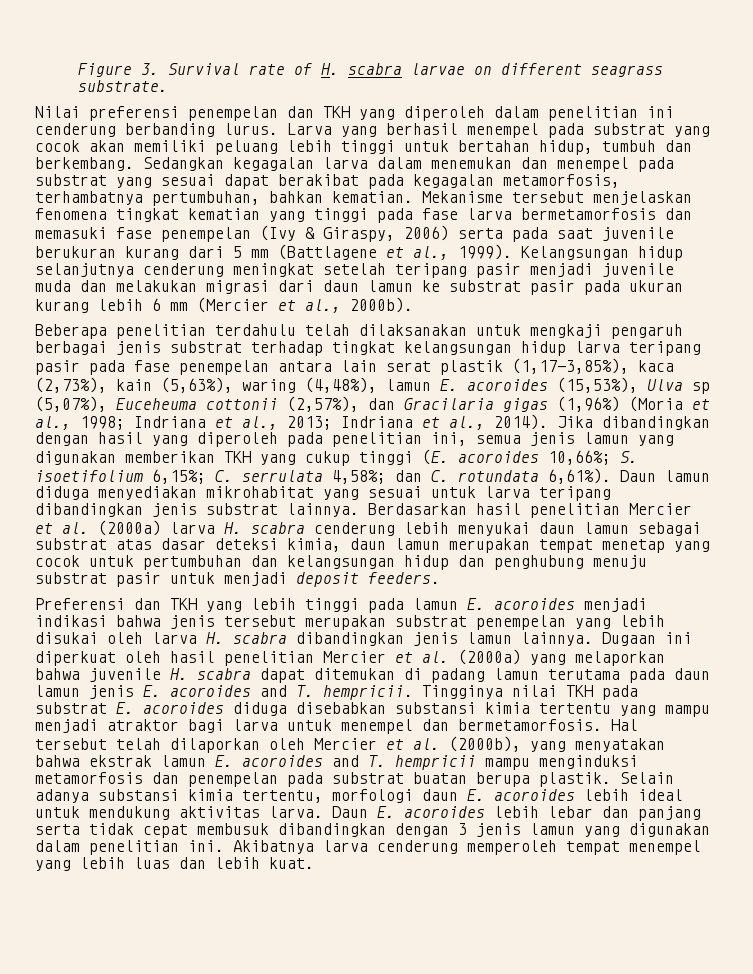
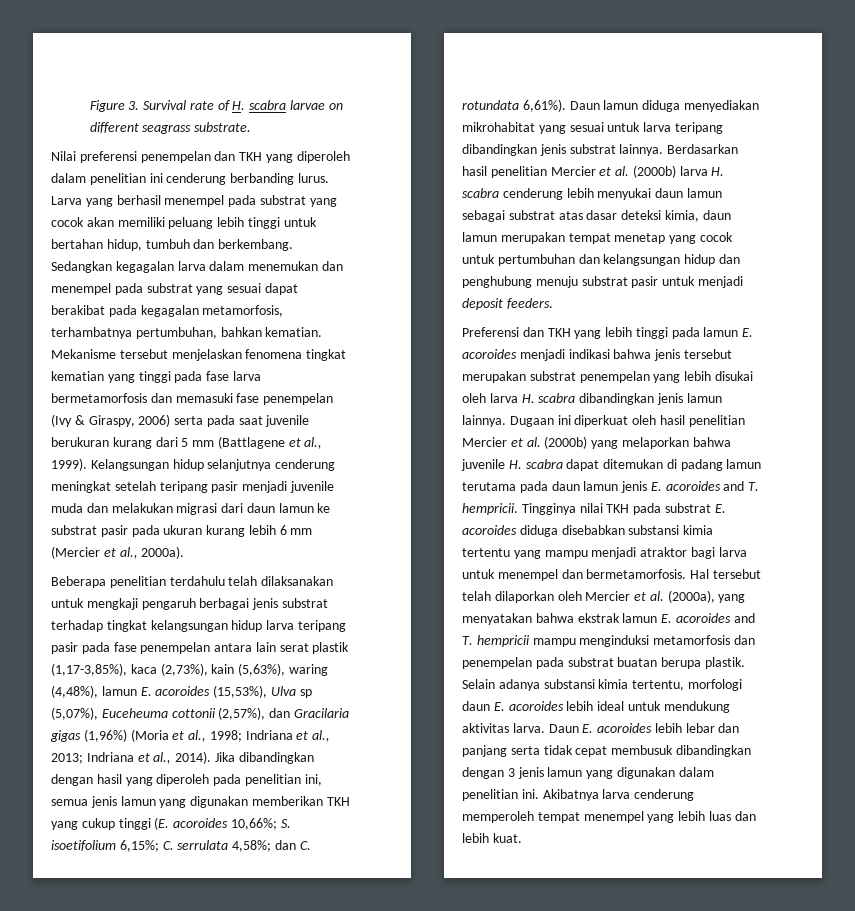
[350,297,413,313] 2000b). -> [141,546,185,559] 2000a).
[98,520,161,536] (2000a) -> [632,165,676,178] (2000b)
[458,649,521,665] (2000a) -> [544,436,588,449] (2000b)
[449,736,521,752] (2000b), -> [667,590,715,603] (2000a),

